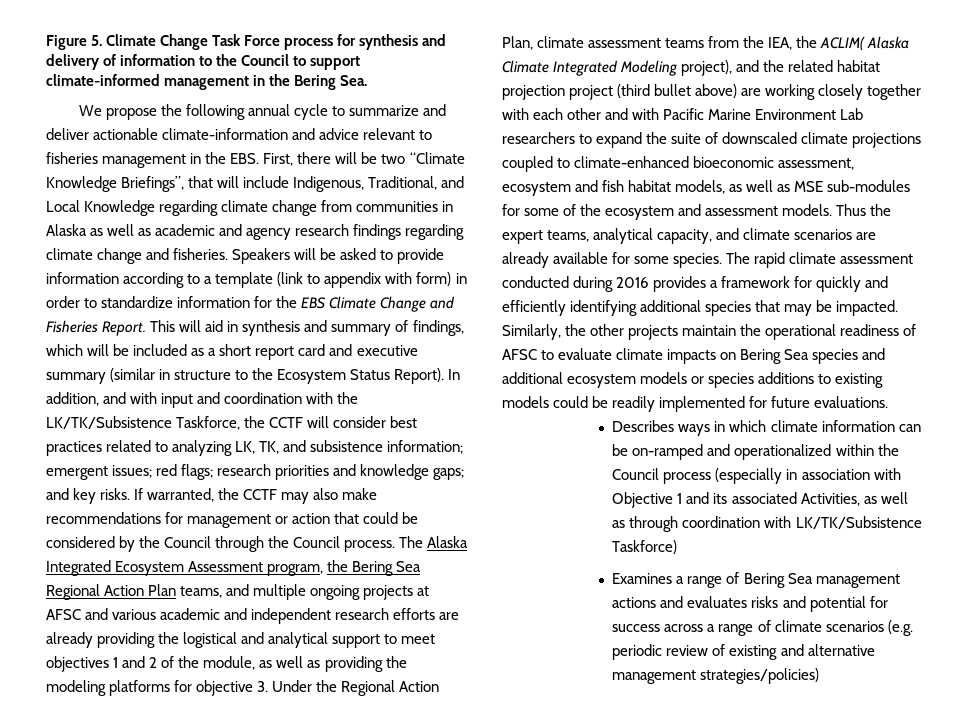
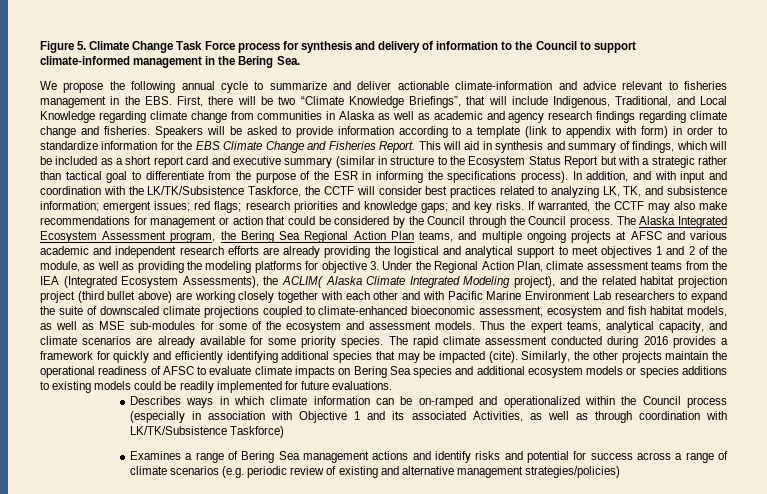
[394,368,445,384] Report). -> [564,156,728,168] [40,171,569,183] Report but with a strategic rather than tactical goal to differentiate from the purpose of the ESR in informing the specifications process).
[768,37,793,50] IEA, -> [40,276,259,288] IEA (Integrated Ecosystem Assessments),
(670, 260) none -> [301,336,337,348] priority
[836,300,899,316] impacted. -> [438,351,518,363] impacted (cite).
[687,596,748,608] evaluates -> [434,451,471,463] identify

